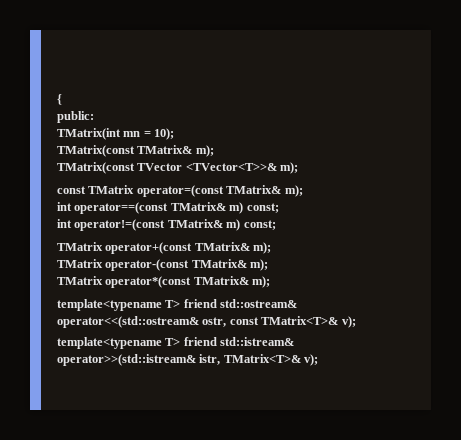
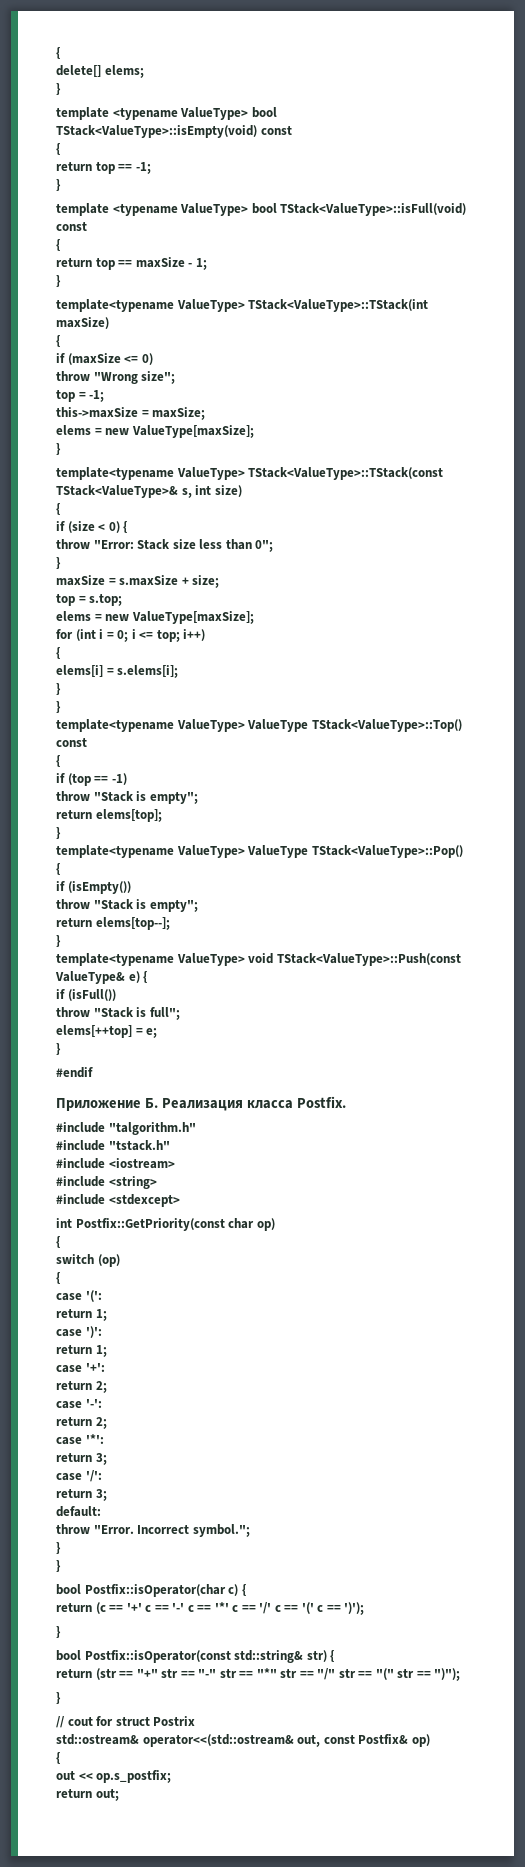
[57,94,62,105] [57,111,94,123] [57,128,175,140] [57,145,214,157] [57,162,299,174] [57,185,303,197] [57,202,279,214] [57,219,276,231] [57,242,272,254] [57,259,269,271] [57,276,271,288] [57,299,298,311] [57,316,356,328] [57,337,295,349] [57,354,319,366] { // public: // TMatrix(int mn = 10); // TMatrix(const TMatrix& m); // TMatrix(const TVector <TVector<T>>& m); // const TMatrix operator=(const TMatrix& m); // int operator==(const TMatrix& m) const; // int operator!=(const TMatrix& m) const; // TMatrix operator+(const TMatrix& m); // TMatrix operator-(const TMatrix& m); // TMatrix operator*(const TMatrix& m); // template<typename T> friend std::ostream& operator<<(std::ostream& ostr, const TMatrix<T>& v); // template<typename T> friend std::istream& operator>>(std::istream& istr, TMatrix<T>& v); -> [56,47,60,59] [56,65,144,78] [56,83,61,95] [56,107,277,120] [56,125,292,138] [56,143,60,155] [56,162,151,174] [56,179,61,191] [56,203,467,216] [56,222,87,231] [56,239,60,251] [56,257,207,270] [56,275,61,287] [56,299,429,312] [56,317,109,329] [56,335,60,347] [56,353,153,365] [56,371,176,384] [56,390,105,402] [56,407,206,420] [56,425,254,438] [56,443,61,455] [56,467,444,480] [56,485,242,498] [56,503,60,515] [56,521,128,533] [56,539,274,552] [56,557,61,569] [56,575,220,588] [56,594,123,606] [56,611,254,624] [56,629,206,642] [56,647,60,659] [56,665,179,678] [56,683,61,695] [56,701,61,713] [56,719,462,732] [56,738,87,747] [56,755,60,767] [56,773,127,786] [56,791,198,804] [56,809,162,822] [56,827,61,839] [56,845,463,858] [56,863,60,875] [56,881,131,894] [56,899,198,912] [56,917,170,930] [56,935,61,947] [56,953,461,966] [55,971,148,984] [56,989,116,1001] [56,1007,180,1020] [56,1025,158,1038] [56,1043,61,1055] [56,1067,93,1078] [56,1096,346,1111] [56,1122,196,1135] [56,1140,170,1151] [56,1158,175,1169] [56,1176,157,1189] [56,1194,180,1207] [56,1218,275,1231] [56,1236,60,1248] [56,1254,120,1267] [56,1272,60,1284] [56,1290,102,1302] [56,1309,107,1321] [56,1326,102,1338] [56,1345,107,1357] [56,1363,105,1373] [56,1381,107,1393] [56,1399,102,1409] [56,1417,107,1429] [56,1434,104,1445] [56,1453,107,1465] [56,1470,102,1482] [56,1489,107,1501] [56,1506,101,1517] [56,1524,250,1537] [56,1542,61,1554] [56,1560,61,1572] [56,1584,246,1597] [56,1602,365,1615] [56,1626,61,1638] [56,1650,335,1663] [56,1668,461,1681] [56,1692,61,1704] [56,1716,196,1728] [56,1734,430,1747] [56,1752,60,1764] [56,1770,172,1783] [56,1789,119,1801] { // delete[] elems; // } // template <typename ValueType> bool TStack<ValueType>::isEmpty(void) const // { // return top == -1; // } // template <typename ValueType> bool TStack<ValueType>::isFull(void) const // { // return top == maxSize - 1; // } // template<typename ValueType> TStack<ValueType>::TStack(int maxSize) // { // if (maxSize <= 0) // throw "Wrong size"; // top = -1; // this->maxSize = maxSize; // elems = new ValueType[maxSize]; // } // template<typename ValueType> TStack<ValueType>::TStack(const TStack<ValueType>& s, int size) // { // if (size < 0) { // throw "Error: Stack size less than 0"; // } // maxSize = s.maxSize + size; // top = s.top; // elems = new ValueType[maxSize]; // for (int i = 0; i <= top; i++) // { // elems[i] = s.elems[i]; // } // } // template<typename ValueType> ValueType TStack<ValueType>::Top() const // { // if (top == -1) // throw "Stack is empty"; // return elems[top]; // } // template<typename ValueType> ValueType TStack<ValueType>::Pop() { // if (isEmpty()) // throw "Stack is empty"; // return elems[top--]; // } // template<typename ValueType> void TStack<ValueType>::Push(const ValueType& e) { // if (isFull()) // throw "Stack is full"; // elems[++top] = e; // } // #endif // Приложение Б. Реализация класса Postfix. // #include "talgorithm.h" // #include "tstack.h" // #include <iostream> // #include <string> // #include <stdexcept> // int Postfix::GetPriority(const char op) // { // switch (op) // { // case '(': // return 1; // case ')': // return 1; // case '+': // return 2; // case '-': // return 2; // case '*': // return 3; // case '/': // return 3; // default: // throw "Error. Incorrect symbol."; // } // } // bool Postfix::isOperator(char c) { // return (c == '+' c == '-' c == '*' c == '/' c == '(' c == ')'); // } // bool Postfix::isOperator(const std::string& str) { // return (str == "+" str == "-" str == "*" str == "/" str == "(" str == ")"); // } // // cout for struct Postrix // std::ostream& operator<<(std::ostream& out, const Postfix& op) // { // out << op.s_postfix; // return out;

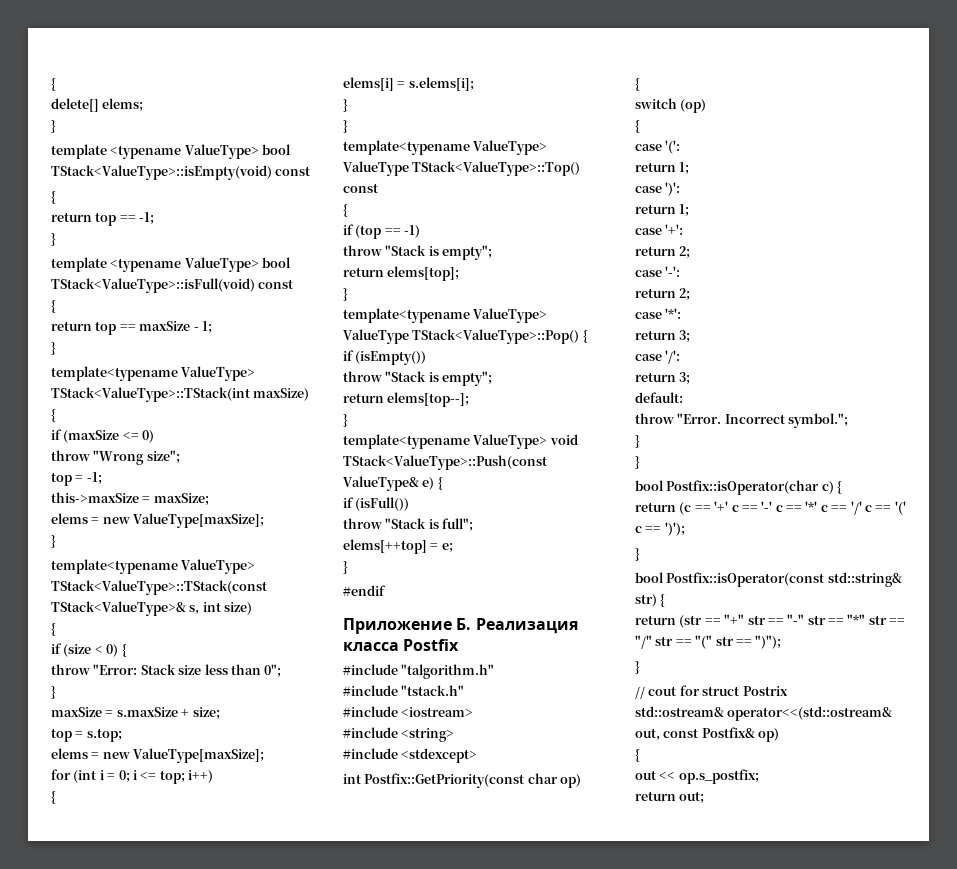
[296,1096,346,1108] Postfix. -> [403,639,460,651] Postfix

